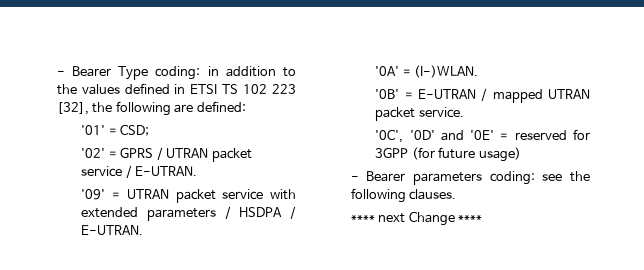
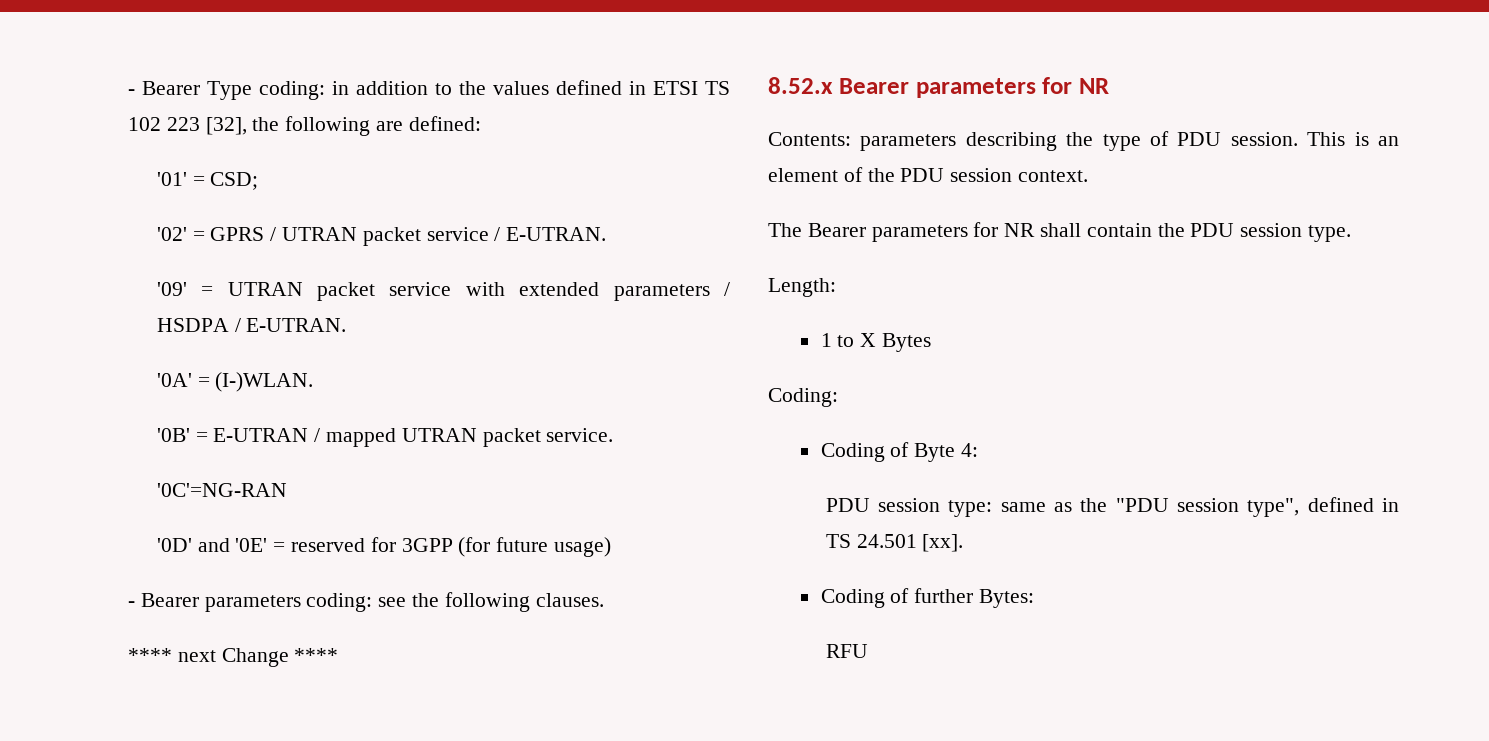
[375,129,404,143] '0C', -> [156,483,287,497] '0C'=NG-RAN //
(483, 218) none -> [768,77,1109,98] [768,131,1399,151] [768,167,1089,182] [768,222,1352,242] [768,278,836,297] [820,333,931,352] [768,388,838,407] [820,442,978,462] [825,497,1399,517] [825,534,964,552] [820,588,1034,608] [825,644,868,658] // 8.52.x Bearer parameters for NR // Contents: parameters describing the type of PDU session. This is an element of the PDU session context. // The Bearer parameters for NR shall contain the PDU session type. // Length: // 1 to X Bytes // Coding: // Coding of Byte 4: // PDU session type: same as the "PDU session type", defined in TS 24.501 [xx]. // Coding of further Bytes: // RFU

